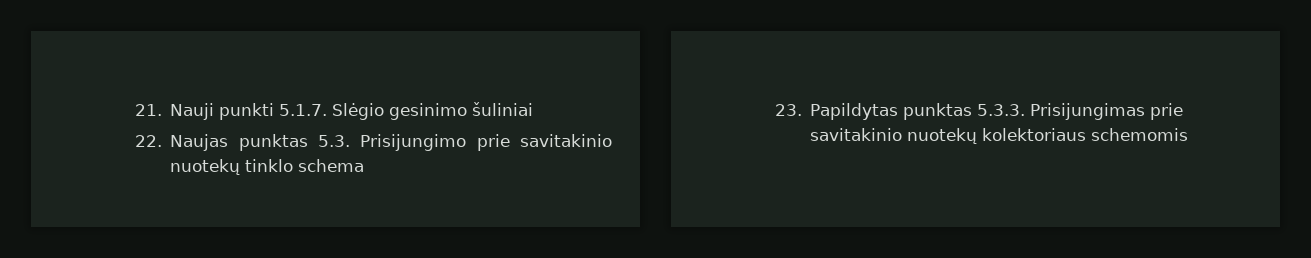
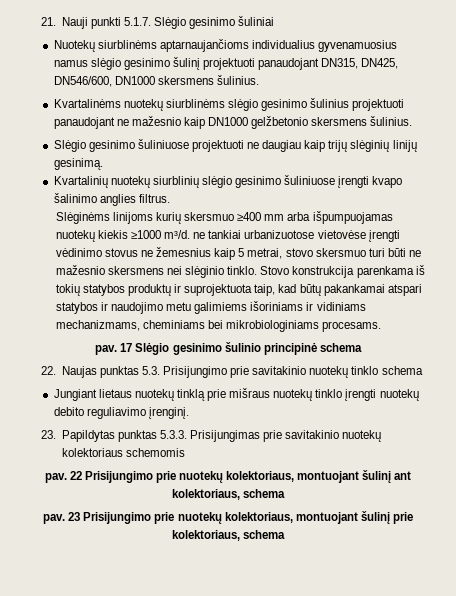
(534, 109) none -> [53,39,397,52] [53,57,399,70] [53,75,259,87] [53,98,405,111] [53,116,413,129] [53,139,417,152] [53,158,103,170] [53,175,403,188] [53,193,170,206] [55,211,393,224] [55,230,400,242] [55,247,421,260] [55,265,425,278] [55,284,422,296] [55,301,366,314] [55,320,382,332] [95,342,362,355] // Nuotekų siurblinėms aptarnaujančioms individualius gyvenamuosius namus slėgio gesinimo šulinį projektuoti panaudojant DN315, DN425, DN546/600, DN1000 skersmens šulinius. // Kvartalinėms nuotekų siurblinėms slėgio gesinimo šulinius projektuoti panaudojant ne mažesnio kaip DN1000 gelžbetonio skersmens šulinius. // Slėgio gesinimo šuliniuose projektuoti ne daugiau kaip trijų slėginių linijų gesinimą. // Kvartalinių nuotekų siurblinių slėgio gesinimo šuliniuose įrengti kvapo šalinimo anglies filtrus. // Slėginėms linijoms kurių skersmuo ≥400 mm arba išpumpuojamas nuotekų kiekis ≥1000 m³/d. ne tankiai urbanizuotose vietovėse įrengti vėdinimo stovus ne žemesnius kaip 5 metrai, stovo skersmuo turi būti ne mažesnio skersmens nei slėginio tinklo. Stovo konstrukcija parenkama iš tokių statybos produktų ir suprojektuota taip, kad būtų pakankamai atspari statybos ir naudojimo metu galimiems išoriniams ir vidiniams mechanizmams, cheminiams bei mikrobiologiniams procesams. // pav. 17 Slėgio gesinimo šulinio principinė schema
(365, 165) none -> [53,388,419,401] [53,407,189,419] // Jungiant lietaus nuotekų tinklą prie mišraus nuotekų tinklo įrengti nuotekų debito reguliavimo įrenginį.
(1189, 134) none -> [44,470,412,483] [171,489,286,500] [43,511,413,524] [171,530,286,541] // pav. 22 Prisijungimo prie nuotekų kolektoriaus, montuojant šulinį ant kolektoriaus, schema // pav. 23 Prisijungimo prie nuotekų kolektoriaus, montuojant šulinį prie kolektoriaus, schema

